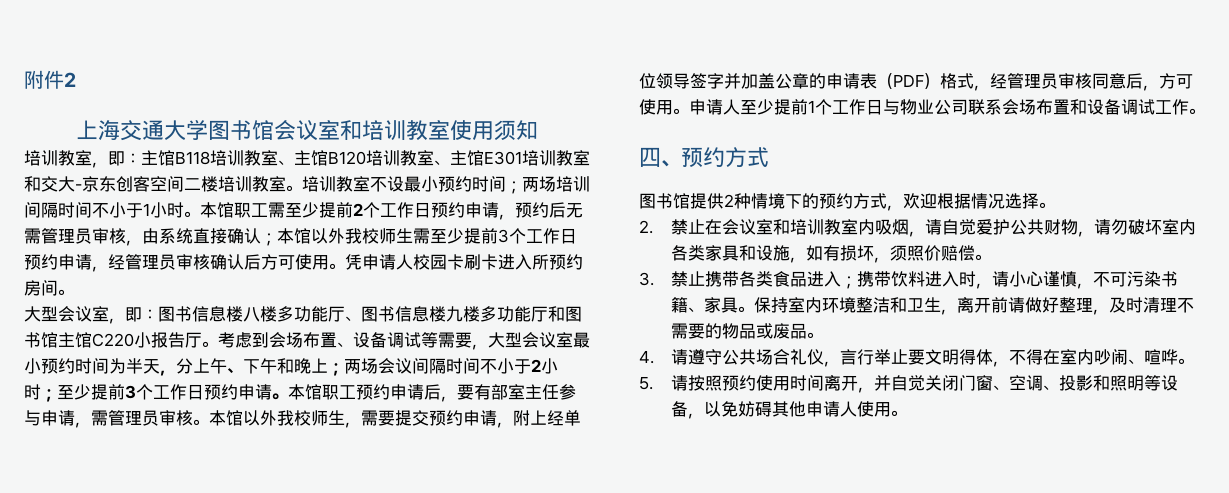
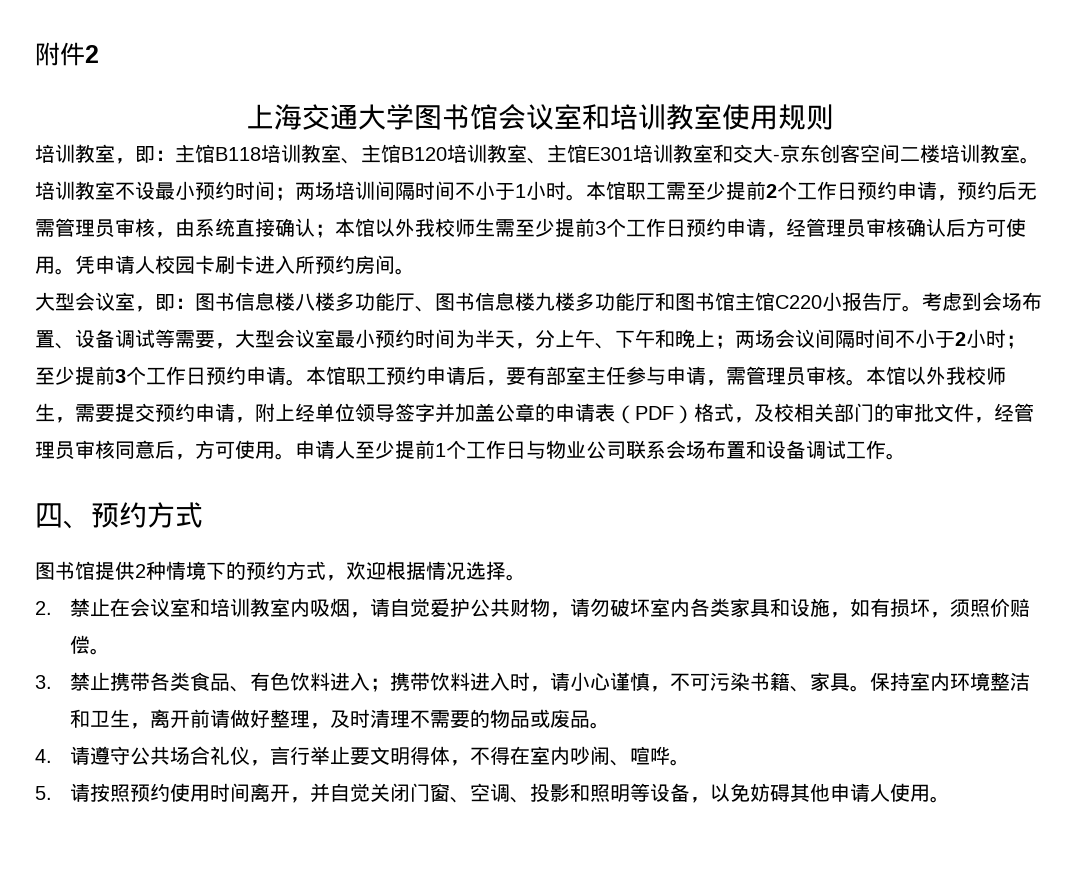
[494,120,538,141] 须知 -> [778,104,834,130] 规则
(990, 88) none -> [754,403,994,423] 及校相关部门的审批文件，
(808, 279) none -> [229,672,330,692] 、有色饮料

